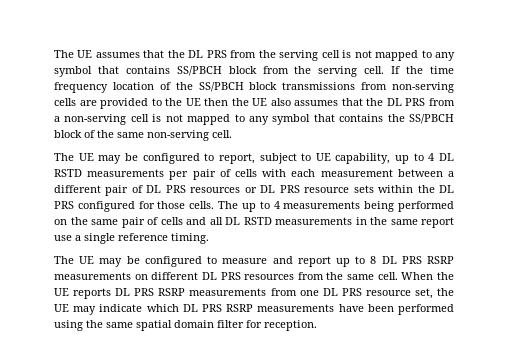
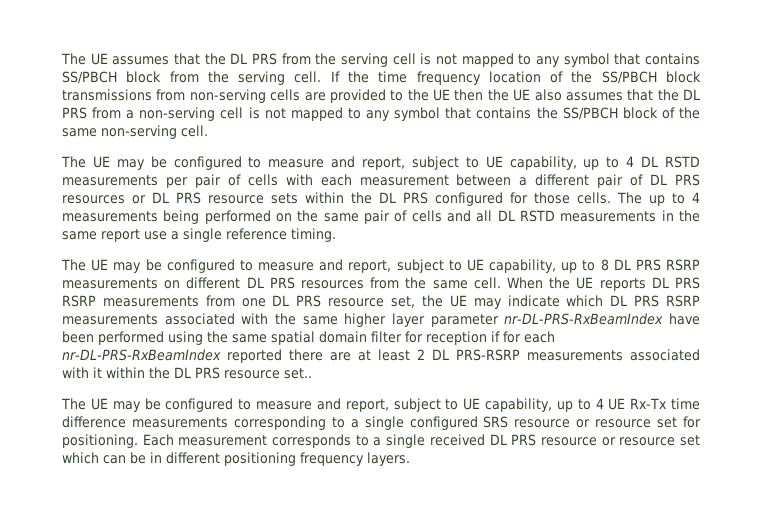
(215, 157) none -> [268,156,356,168] measure and
[297,256,331,267] report -> [348,259,557,273] report, subject to UE capability,
(335, 308) none -> [164,313,664,327] associated with the same higher layer parameter nr-DL-PRS-RxBeamIndex
[264,320,317,331] reception. -> [426,331,555,345] [62,349,700,363] [62,367,312,379] [61,398,701,412] [62,416,701,430] [62,434,701,448] [62,452,410,466] reception if for each nr-DL-PRS-RxBeamIndex reported there are at least 2 DL PRS-RSRP measurements associated with it within the DL PRS resource set.. // The UE may be configured to measure and report, subject to UE capability, up to 4 UE Rx-Tx time difference measurements corresponding to a single configured SRS resource or resource set for positioning. Each measurement corresponds to a single received DL PRS resource or resource set which can be in different positioning frequency layers.

